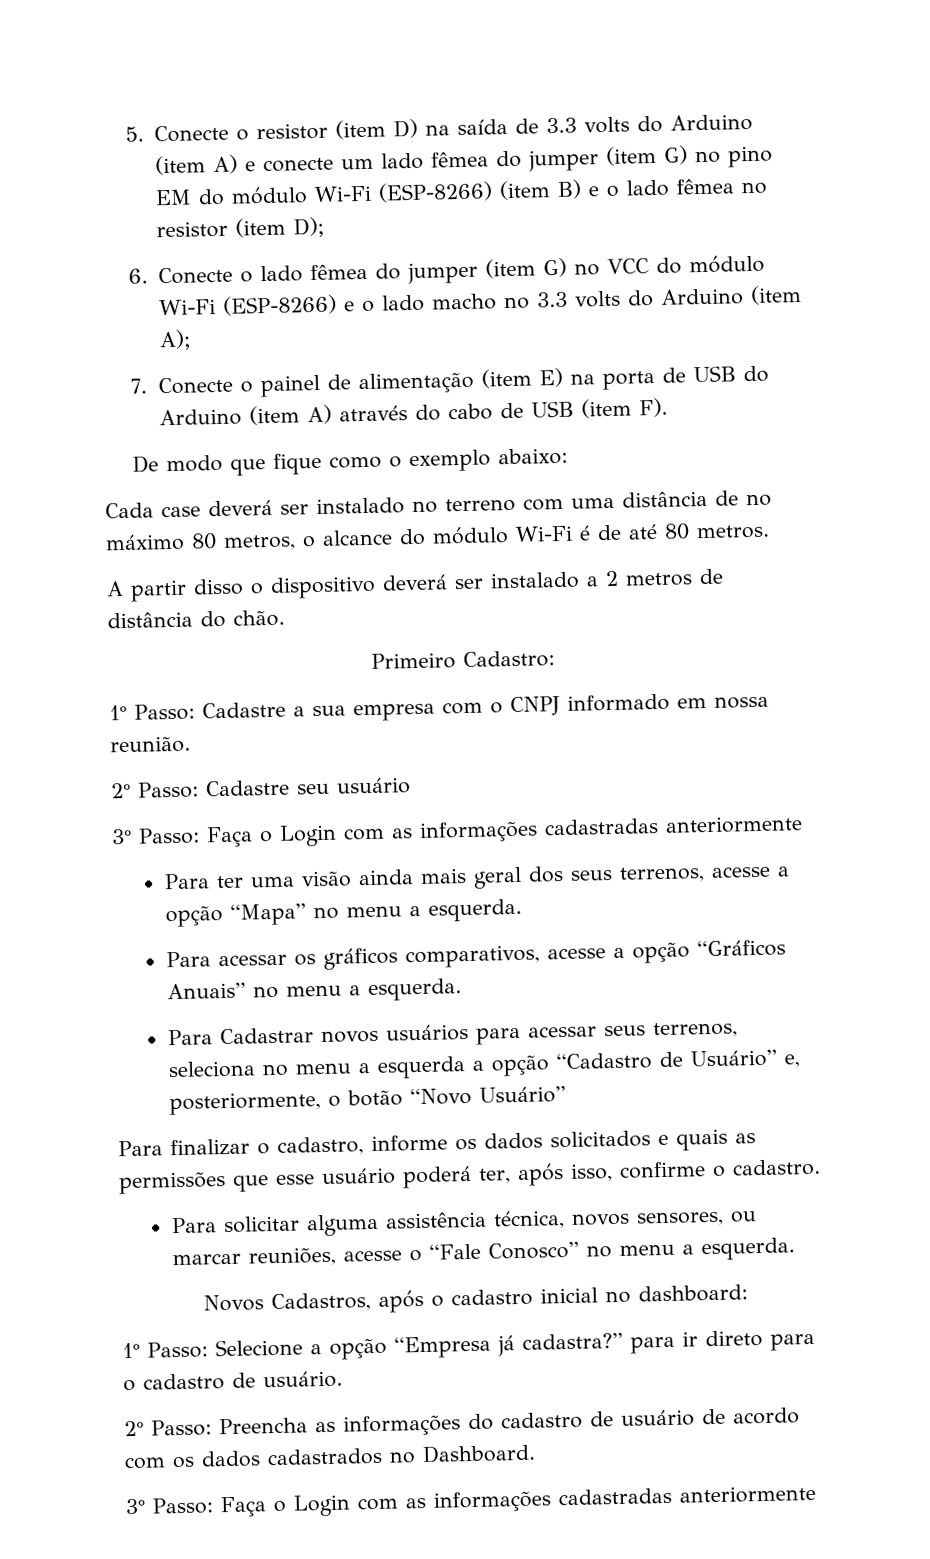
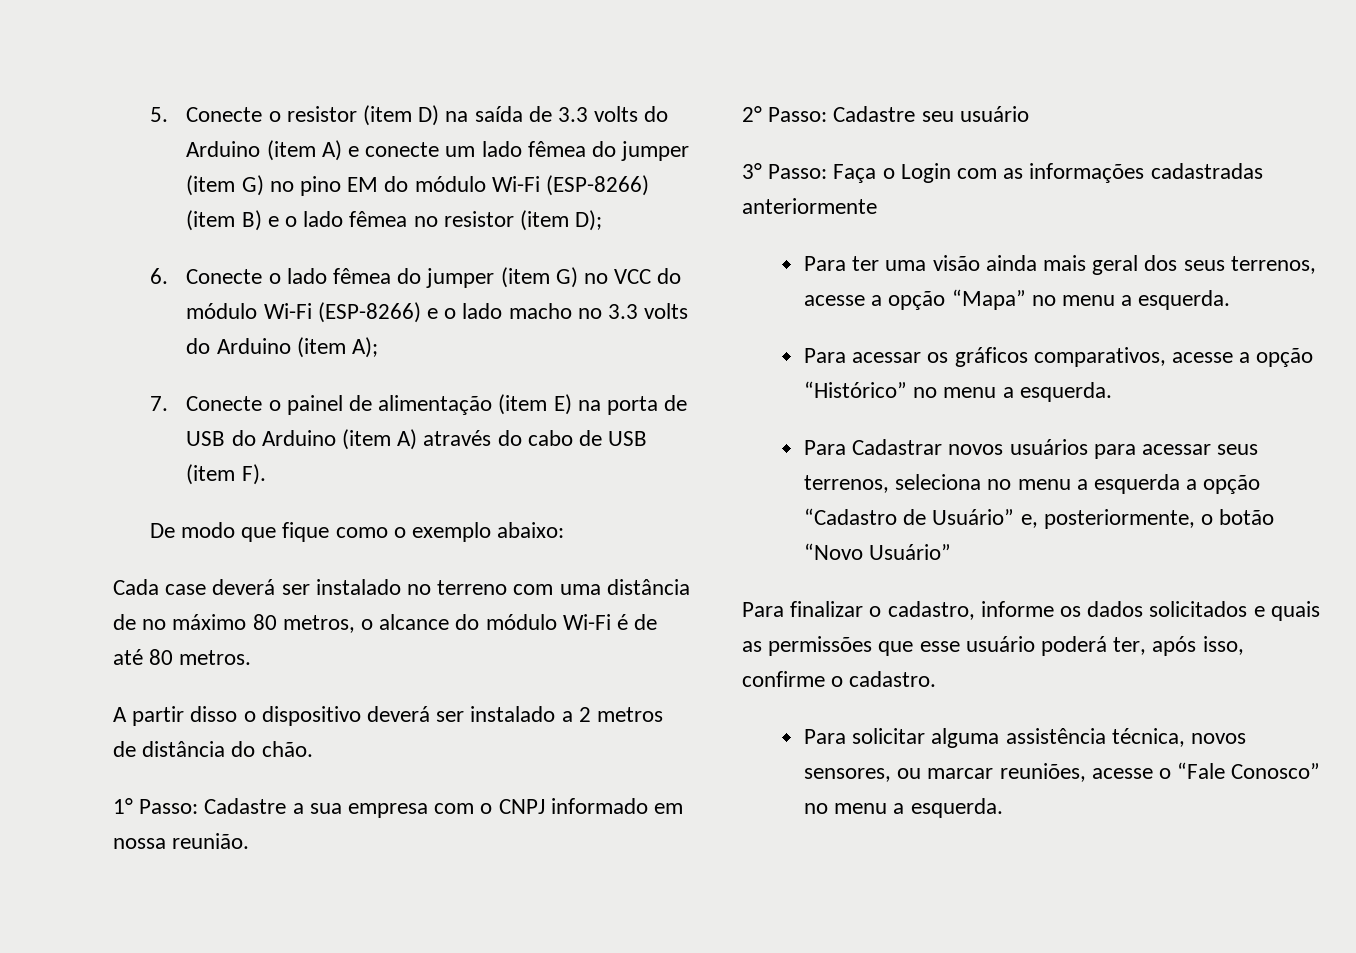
[370,650,555,670] // Primeiro Cadastro: -> (313, 749) none
[696,939,786,958] [166,982,246,1000] “Gráficos Anuais” -> [803,381,907,398] “Histórico”
[203,1284,748,1313] [122,1329,815,1360] [123,1370,343,1392] [124,1407,800,1437] [124,1443,536,1470] [125,1484,816,1518] // Novos Cadastros, após o cadastro inicial no dashboard: // 1° Passo: Selecione a opção “Empresa já cadastra?” para ir direto para o cadastro de usuário. // 2° Passo: Preencha as informações do cadastro de usuário de acordo com os dados cadastrados no Dashboard. // 3° Passo: Faça o Login com as informações cadastradas anteriormente -> (1003, 808) none

